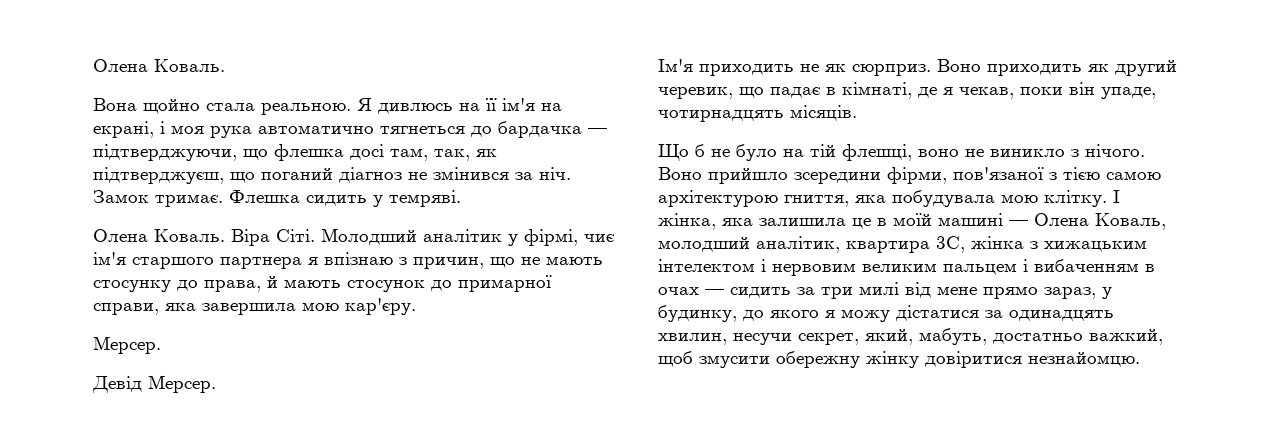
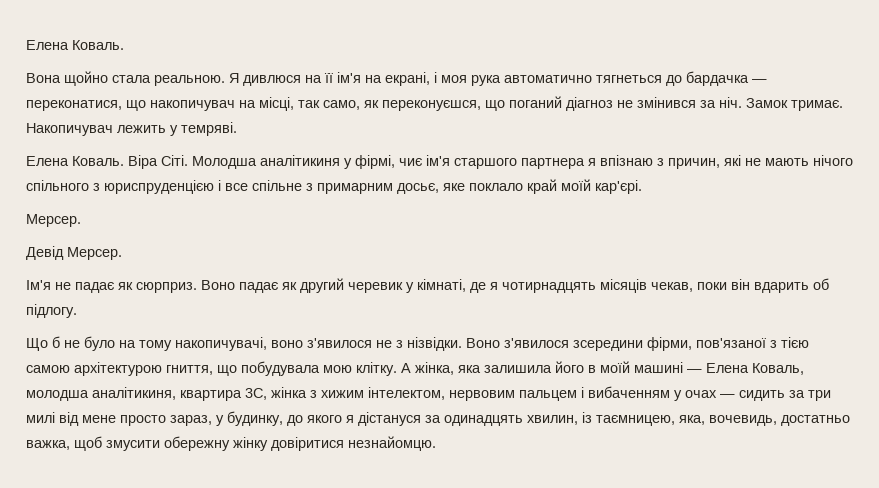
[93,59,148,72] Олена -> [26,40,69,50] Елена
[378,103,453,114] дивлюсь -> [243,75,301,86] дивлюся
[93,144,497,161] [93,167,224,184] підтверджуючи, що флешка досі там, так, як підтверджуєш, -> [26,97,481,111] переконатися, що накопичувач на місці, так само, як переконуєшся,
[229,190,367,206] Флешка сидить -> [26,123,166,136] Накопичувач лежить
[93,229,148,242] Олена -> [26,156,69,166] Елена
[321,228,502,245] Молодший аналітик -> [192,155,340,169] Молодша аналітикиня
[490,257,515,268] що -> [724,155,741,166] які
[93,275,552,292] [93,298,416,315] стосунку до права, й мають стосунок до примарної справи, яка завершила мою кар'єру. -> [813,155,853,166] [26,179,642,194] нічого спільного з юриспруденцією і все спільне з примарним досьє, яке поклало край моїй кар'єрі.
[699,64,819,76] приходить не -> [55,282,115,293] не падає
[987,64,1082,76] приходить -> [239,282,279,293] падає
[658,87,836,99] черевик, що падає в -> [348,282,414,293] черевик у
(953, 91) none -> [502,279,647,293] чотирнадцять місяців
[1101,87,1156,99] [658,105,857,122] упаде, чотирнадцять місяців. -> [754,278,829,293] [26,304,77,318] вдарить об підлогу.
[810,144,1145,161] [658,167,788,184] тій флешці, воно не виникло з нічого. Воно прийшло -> [139,337,569,351] тому накопичувачі, воно з'явилося не з нізвідки. Воно з'явилося
[855,195,886,203] яка -> [217,365,237,376] що
[1113,190,1120,203] І -> [401,363,411,373] А
[852,218,871,229] це -> [555,361,584,373] його
[1034,213,1166,230] [658,236,1147,253] [658,259,937,276] Олена Коваль, молодший аналітик, квартира 3С, жінка з хижацьким інтелектом і нервовим великим -> [706,363,804,375] [26,387,515,401] Елена Коваль, молодша аналітикиня, квартира 3С, жінка з хижим інтелектом, нервовим
[1145,264,1155,272] в -> [674,390,682,401] у
[983,286,1038,299] прямо -> [120,415,166,426] просто
[841,305,979,322] можу дістатися -> [358,412,421,426] дістануся
[733,328,1163,345] несучи секрет, який, мабуть, достатньо важкий, -> [582,412,850,426] [26,440,70,450] із таємницею, яка, вочевидь, достатньо важка,

